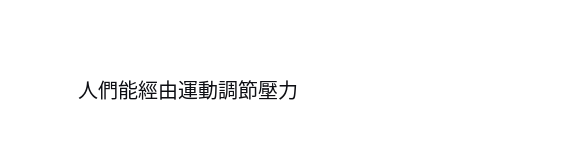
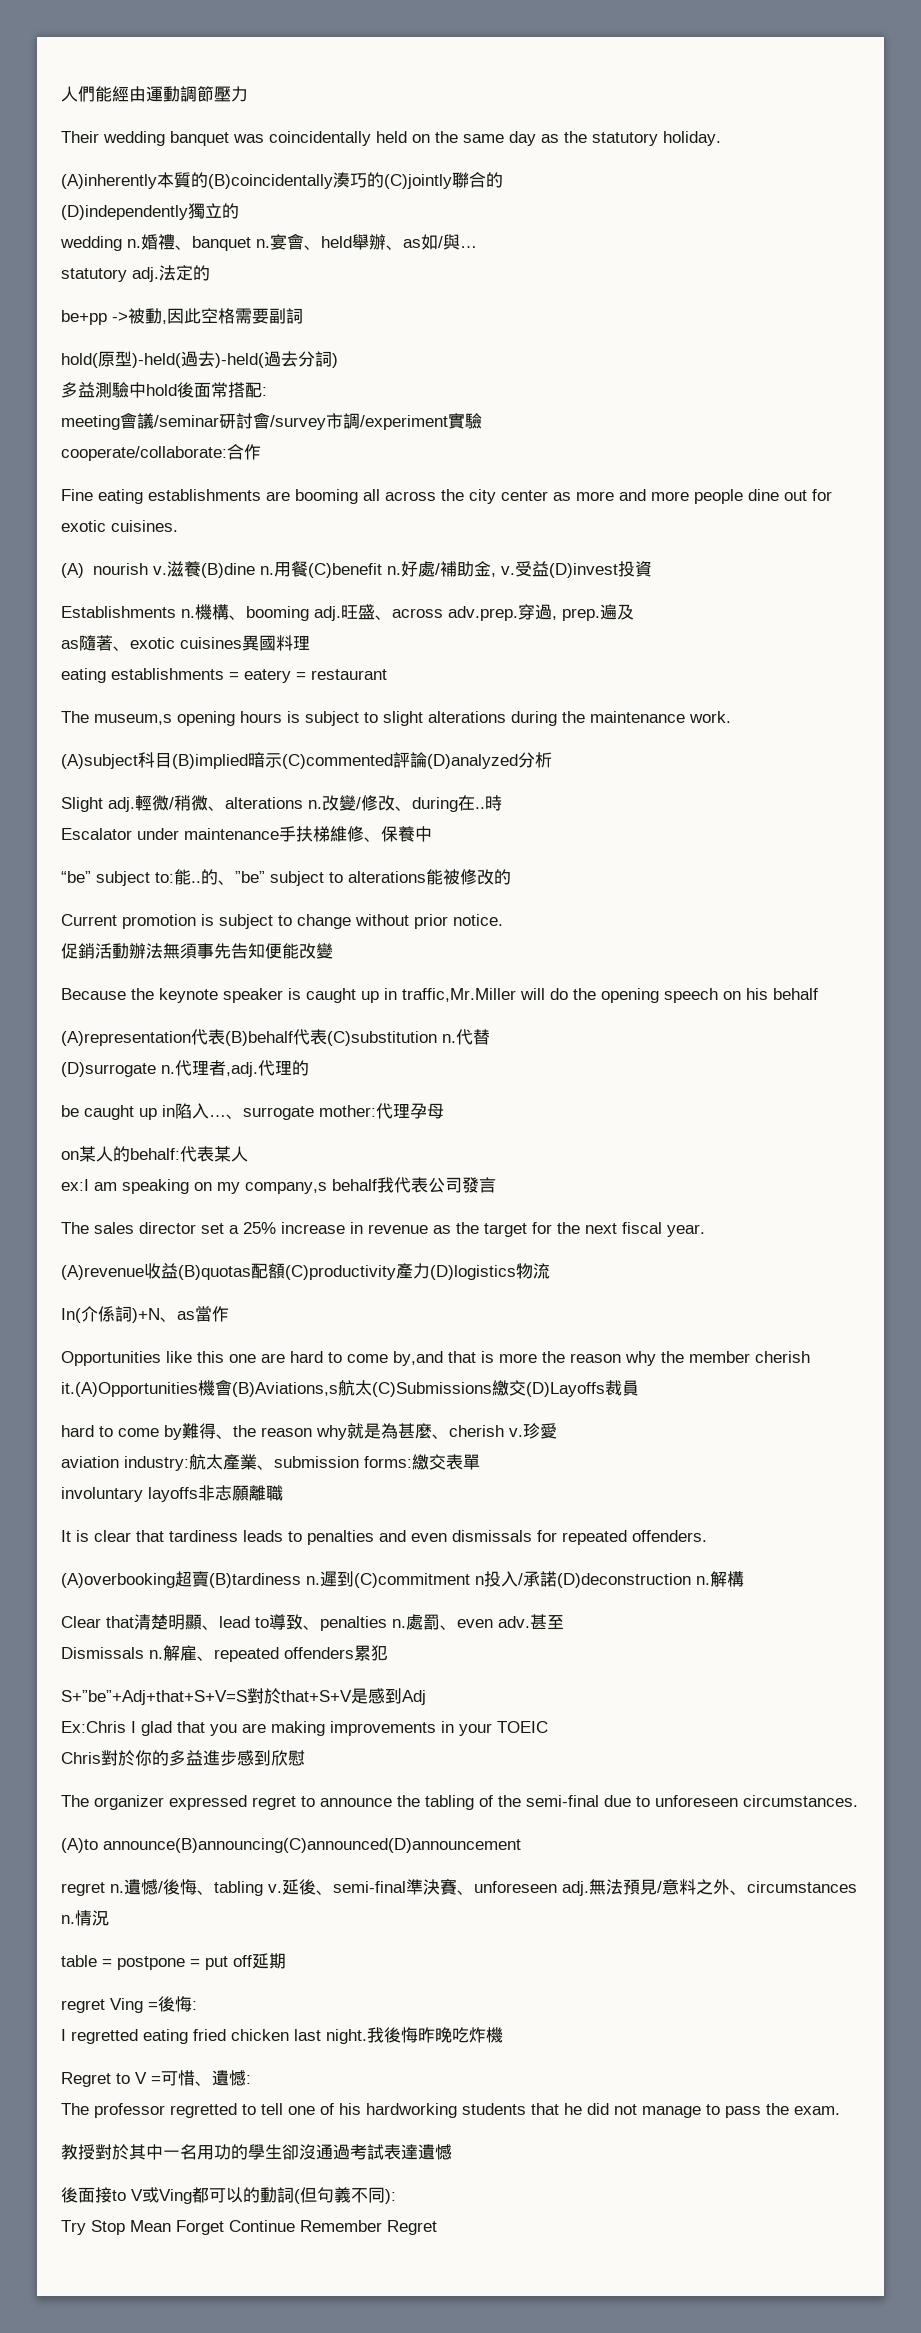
(298, 90) none -> [61,131,721,146] [61,172,503,189] [61,203,239,220] [60,233,477,251] [61,265,210,282] [61,308,303,325] [61,351,338,368] [61,382,267,398] [61,412,482,430] [61,444,261,461] [61,489,832,504] [61,520,178,532] [61,561,652,578] [61,604,634,621] [61,635,310,651] [61,668,387,683] [61,711,731,726] [61,752,552,769] [61,795,502,812] [61,826,432,842] [61,869,511,886] [61,914,503,929] [61,943,333,959] [61,988,818,1003] [61,1029,490,1046] [61,1060,309,1077] [61,1103,444,1120] [61,1146,248,1162] [61,1177,496,1194] [61,1222,705,1237] [61,1263,550,1280] [61,1306,229,1323] [61,1351,810,1366] [61,1379,639,1397] [61,1423,557,1440] [61,1454,480,1471] [61,1485,283,1502] [61,1530,707,1545] [61,1571,744,1588] [61,1614,564,1631] [61,1645,388,1662] [61,1688,426,1705] [61,1721,548,1736] [61,1750,305,1766] [61,1795,858,1810] [61,1838,521,1853] [61,1878,857,1896] [61,1910,109,1926] [61,1953,286,1970] [61,1996,197,2013] [61,2027,503,2044] [61,2070,251,2087] [61,2103,840,2118] [61,2144,452,2160] [61,2187,396,2204] [61,2220,437,2235] // Their wedding banquet was coincidentally held on the same day as the statutory holiday. // (A)inherently本質的(B)coincidentally湊巧的(C)jointly聯合的 // (D)independently獨立的 // wedding n.婚禮、banquet n.宴會、held舉辦、as如/與… // statutory adj.法定的 // be+pp ->被動,因此空格需要副詞 // hold(原型)-held(過去)-held(過去分詞) // 多益測驗中hold後面常搭配: // meeting會議/seminar研討會/survey市調/experiment實驗 // cooperate/collaborate:合作 // Fine eating establishments are booming all across the city center as more and more people dine out for exotic cuisines. // (A) nourish v.滋養(B)dine n.用餐(C)benefit n.好處/補助金, v.受益(D)invest投資 // Establishments n.機構、booming adj.旺盛、across adv.prep.穿過, prep.遍及 // as隨著、exotic cuisines異國料理 // eating establishments = eatery = restaurant // The museum,s opening hours is subject to slight alterations during the maintenance work. // (A)subject科目(B)implied暗示(C)commented評論(D)analyzed分析 // Slight adj.輕微/稍微、alterations n.改變/修改、during在..時 // Escalator under maintenance手扶梯維修、保養中 // “be” subject to:能..的、”be” subject to alterations能被修改的 // Current promotion is subject to change without prior notice. // 促銷活動辦法無須事先告知便能改變 // Because the keynote speaker is caught up in traffic,Mr.Miller will do the opening speech on his behalf // (A)representation代表(B)behalf代表(C)substitution n.代替 // (D)surrogate n.代理者,adj.代理的 // be caught up in陷入…、surrogate mother:代理孕母 // on某人的behalf:代表某人 // ex:I am speaking on my company,s behalf我代表公司發言 // The sales director set a 25% increase in revenue as the target for the next fiscal year. // (A)revenue收益(B)quotas配額(C)productivity產力(D)logistics物流 // In(介係詞)+N、as當作 // Opportunities like this one are hard to come by,and that is more the reason why the member cherish it.(A)Opportunities機會(B)Aviations,s航太(C)Submissions繳交(D)Layoffs裁員 // hard to come by難得、the reason why就是為甚麼、cherish v.珍愛 // aviation industry:航太產業、submission forms:繳交表單 // involuntary layoffs非志願離職 // It is clear that tardiness leads to penalties and even dismissals for repeated offenders. // (A)overbooking超賣(B)tardiness n.遲到(C)commitment n投入/承諾(D)deconstruction n.解構 // Clear that清楚明顯、lead to導致、penalties n.處罰、even adv.甚至 // Dismissals n.解雇、repeated offenders累犯 // S+”be”+Adj+that+S+V=S對於that+S+V是感到Adj // Ex:Chris I glad that you are making improvements in your TOEIC // Chris對於你的多益進步感到欣慰 // The organizer expressed regret to announce the tabling of the semi-final due to unforeseen circumstances. // (A)to announce(B)announcing(C)announced(D)announcement // regret n.遺憾/後悔、tabling v.延後、semi-final準決賽、unforeseen adj.無法預見/意料之外、circumstances n.情況 // table = postpone = put off延期 // regret Ving =後悔: // I regretted eating fried chicken last night.我後悔昨晚吃炸機 // Regret to V =可惜、遺憾: // The professor regretted to tell one of his hardworking students that he did not manage to pass the exam. // 教授對於其中一名用功的學生卻沒通過考試表達遺憾 // 後面接to V或Ving都可以的動詞(但句義不同): // Try Stop Mean Forget Continue Remember Regret

